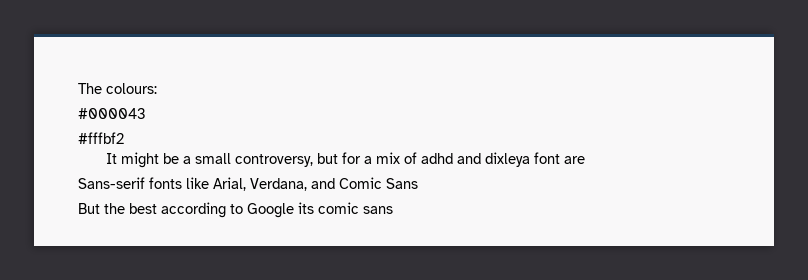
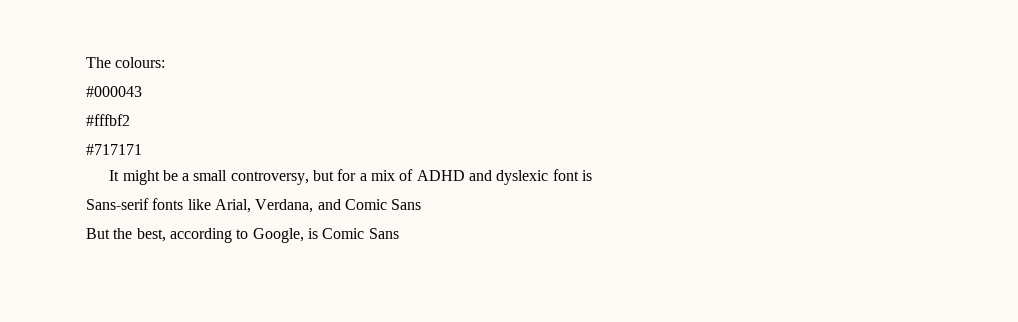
(124, 138) none -> [86,144,142,155] // #717171
[420,152,585,167] adhd and dixleya font are -> [416,169,593,185] ADHD and dyslexic font is
[129,203,157,214] best -> [136,228,166,242] best,
[247,202,393,218] Google its comic sans -> [252,228,399,243] Google, is Comic Sans

